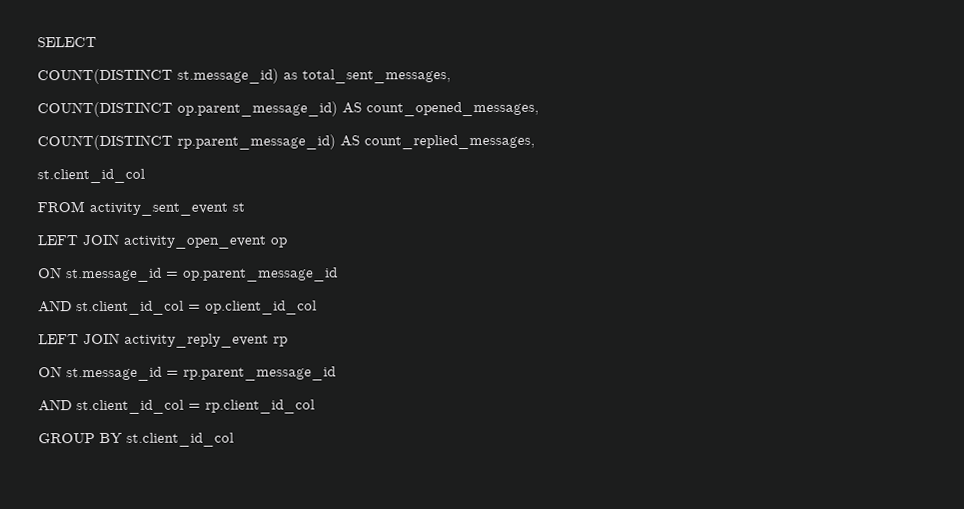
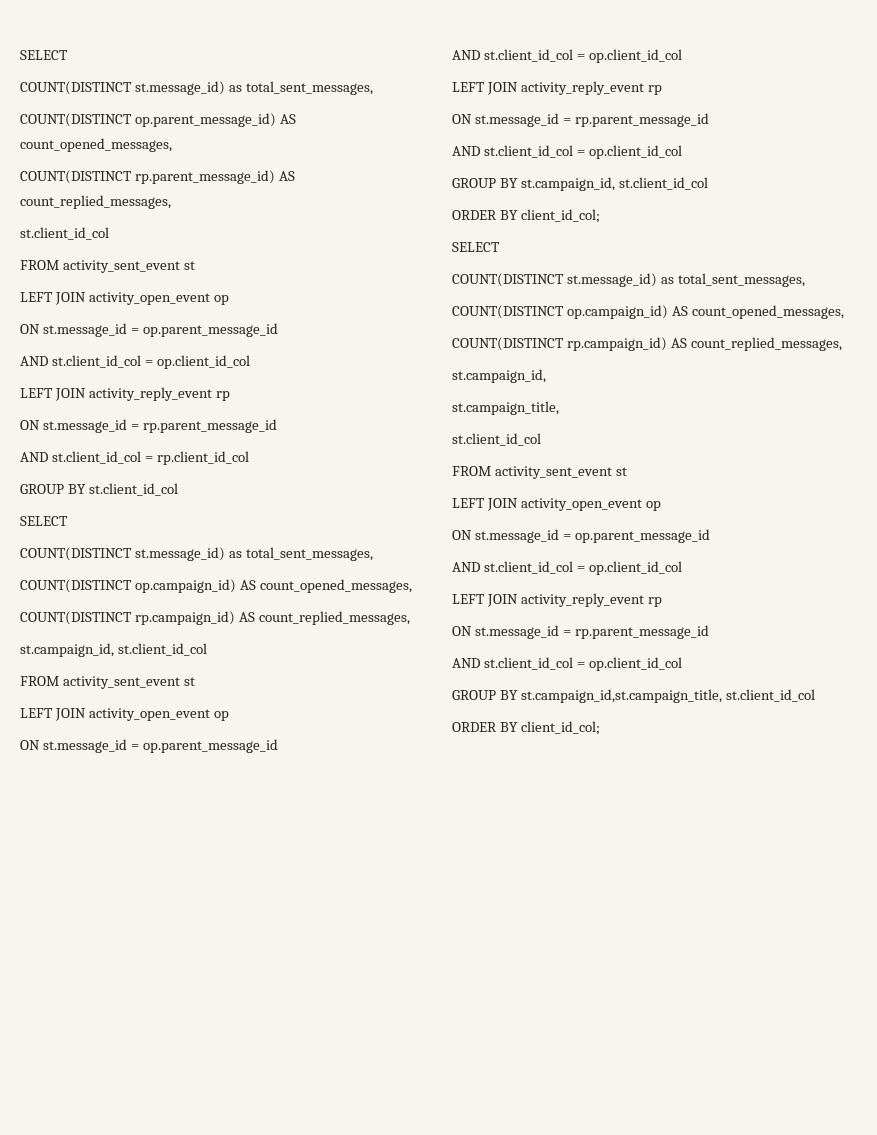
(234, 439) none -> [20,516,68,526] [20,547,373,561] [20,579,412,593] [20,611,410,625] [20,643,207,657] [20,676,195,689] [20,708,229,721] [20,739,278,753] [452,49,682,63] [452,81,662,95] [452,113,709,127] [452,145,682,159] [452,177,708,191] [452,209,600,223] [452,242,500,252] [452,273,805,287] [452,305,844,319] [452,337,842,351] [452,369,546,383] [452,401,559,415] [452,433,541,446] [452,466,627,479] [452,498,661,511] [452,529,710,543] [452,561,682,575] [452,593,662,607] [452,625,709,639] [452,657,682,671] [452,689,815,703] [452,721,600,735] // SELECT // COUNT(DISTINCT st.message_id) as total_sent_messages, // COUNT(DISTINCT op.campaign_id) AS count_opened_messages, // COUNT(DISTINCT rp.campaign_id) AS count_replied_messages, // st.campaign_id, st.client_id_col // FROM activity_sent_event st // LEFT JOIN activity_open_event op // ON st.message_id = op.parent_message_id // AND st.client_id_col = op.client_id_col // LEFT JOIN activity_reply_event rp // ON st.message_id = rp.parent_message_id // AND st.client_id_col = op.client_id_col // GROUP BY st.campaign_id, st.client_id_col // ORDER BY client_id_col; // SELECT // COUNT(DISTINCT st.message_id) as total_sent_messages, // COUNT(DISTINCT op.campaign_id) AS count_opened_messages, // COUNT(DISTINCT rp.campaign_id) AS count_replied_messages, // st.campaign_id, // st.campaign_title, // st.client_id_col // FROM activity_sent_event st // LEFT JOIN activity_open_event op // ON st.message_id = op.parent_message_id // AND st.client_id_col = op.client_id_col // LEFT JOIN activity_reply_event rp // ON st.message_id = rp.parent_message_id // AND st.client_id_col = op.client_id_col // GROUP BY st.campaign_id,st.campaign_title, st.client_id_col // ORDER BY client_id_col;

